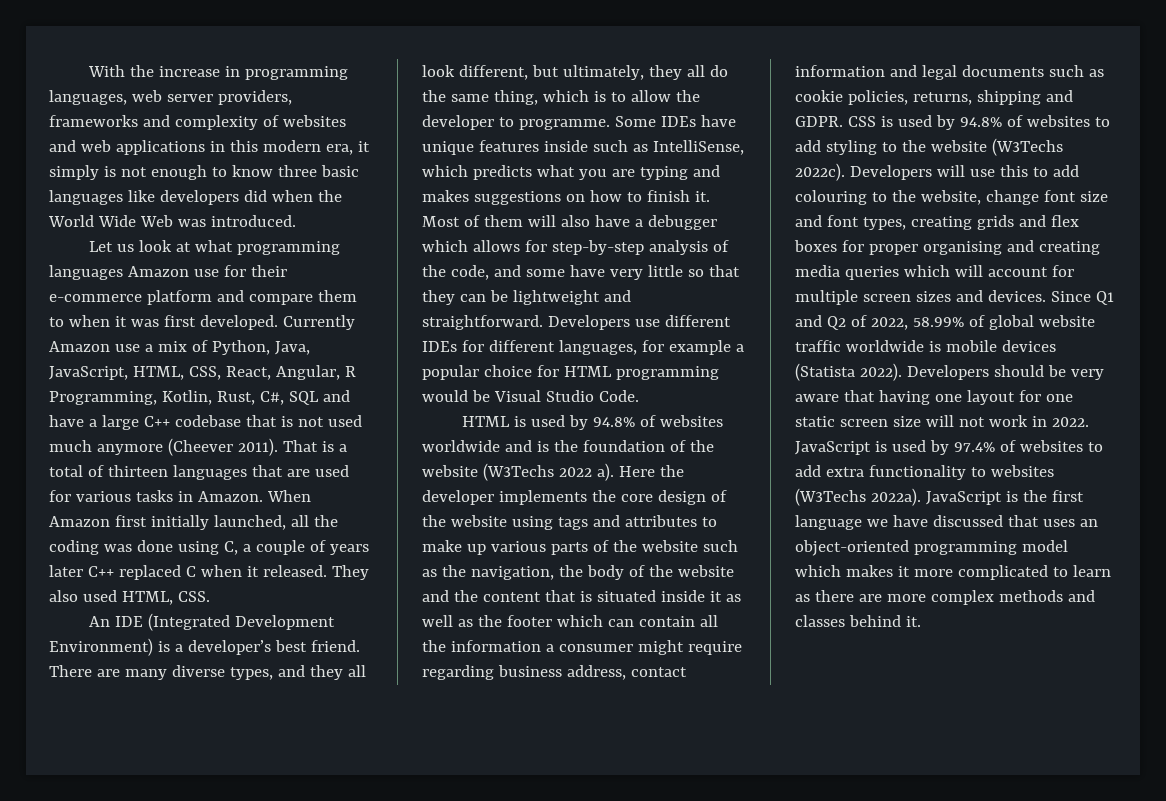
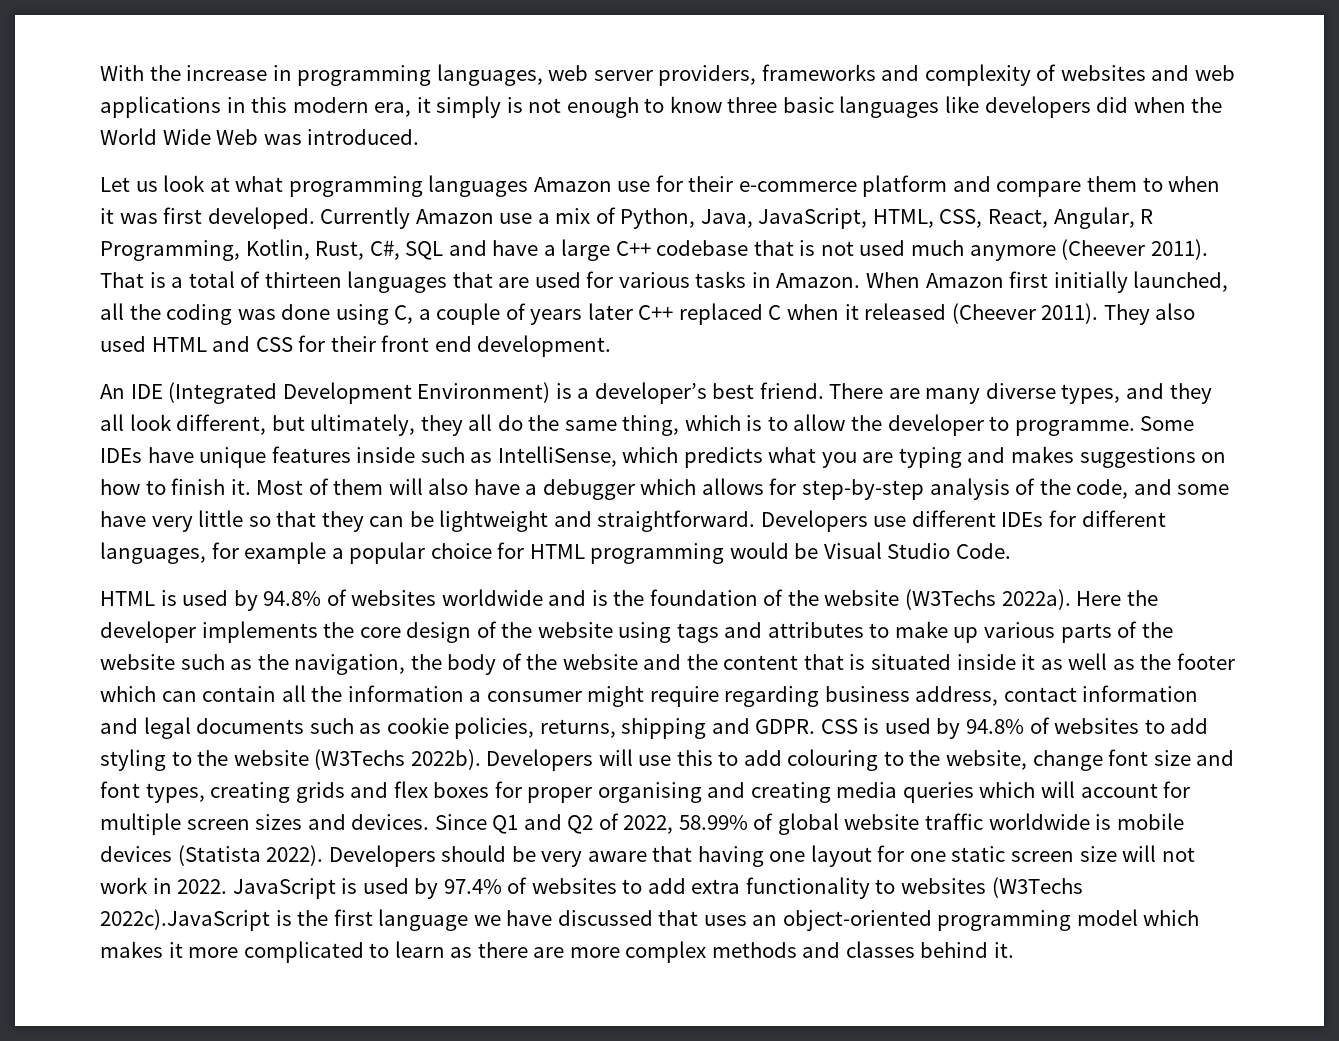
[262,565,369,580] [49,590,210,605] released. They also used HTML, CSS. -> [864,303,1196,325] [100,335,612,357] released (Cheever 2011). They also used HTML and CSS for their front end development.
[558,463,614,481] 2022 a). -> [1001,589,1071,610] 2022a).
[795,163,845,181] 2022c). -> [410,749,481,770] 2022b).
[870,488,1002,506] 2022a). JavaScript -> [100,909,270,931] 2022c).JavaScript

